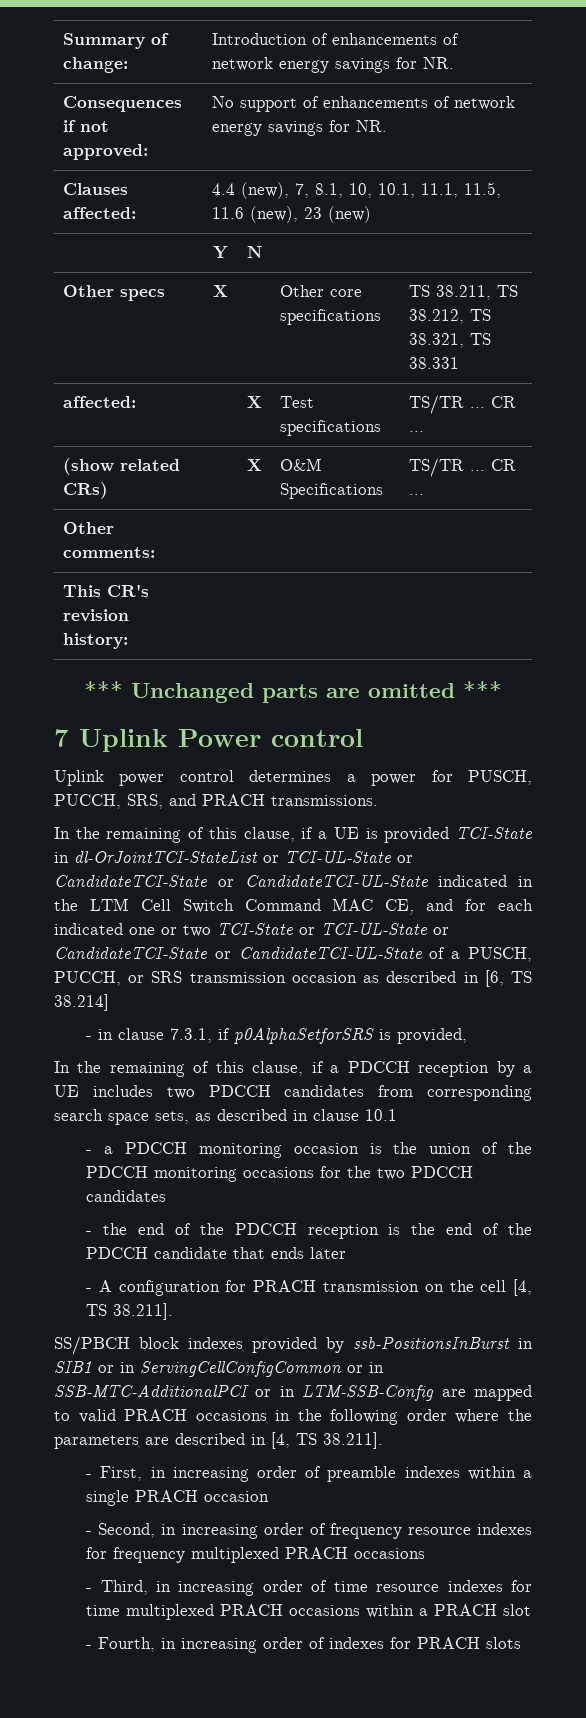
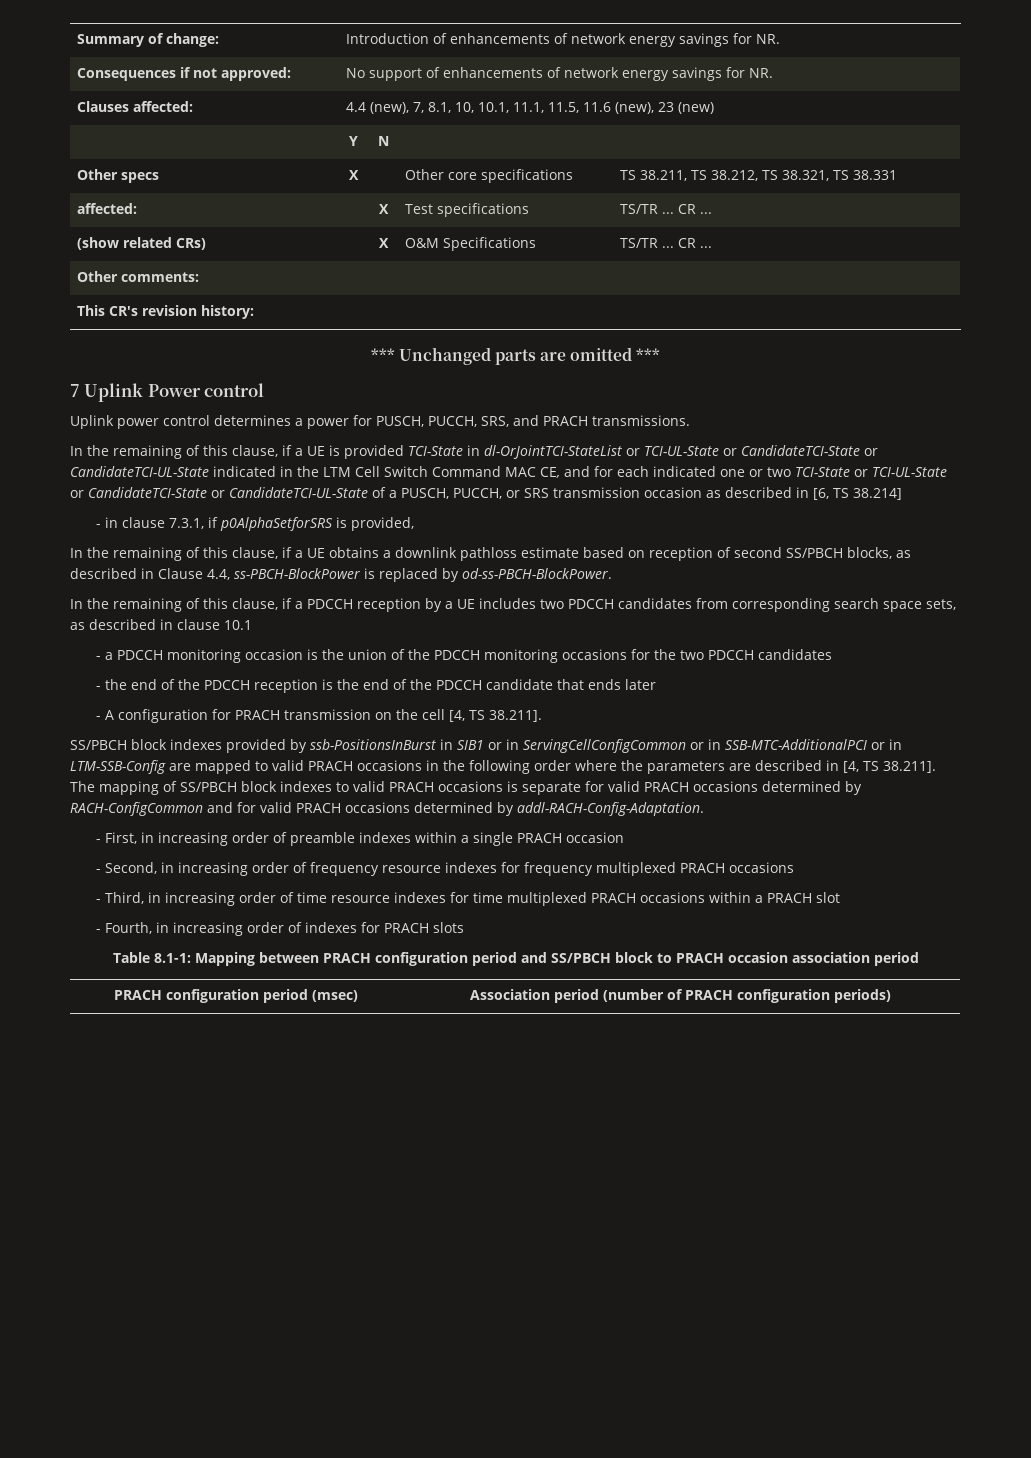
(468, 1036) none -> [70,547,911,561] [70,568,612,582] // In the remaining of this clause, if a UE obtains a downlink pathloss estimate based on reception of second SS/PBCH blocks, as described in Clause 4.4, ss-PBCH-BlockPower is replaced by od-ss-PBCH-BlockPower.
(383, 1440) none -> [70,781,862,795] [70,802,704,816] The mapping of SS/PBCH block indexes to valid PRACH occasions is separate for valid PRACH occasions determined by RACH-ConfigCommon and for valid PRACH occasions determined by addl-RACH-Config-Adaptation.
(522, 1643) none -> [112,952,919,966] [113,989,358,1003] [470,989,891,1003] // Table 8.1-1: Mapping between PRACH configuration period and SS/PBCH block to PRACH occasion association period // PRACH configuration period (msec) | Association period (number of PRACH configuration periods)

